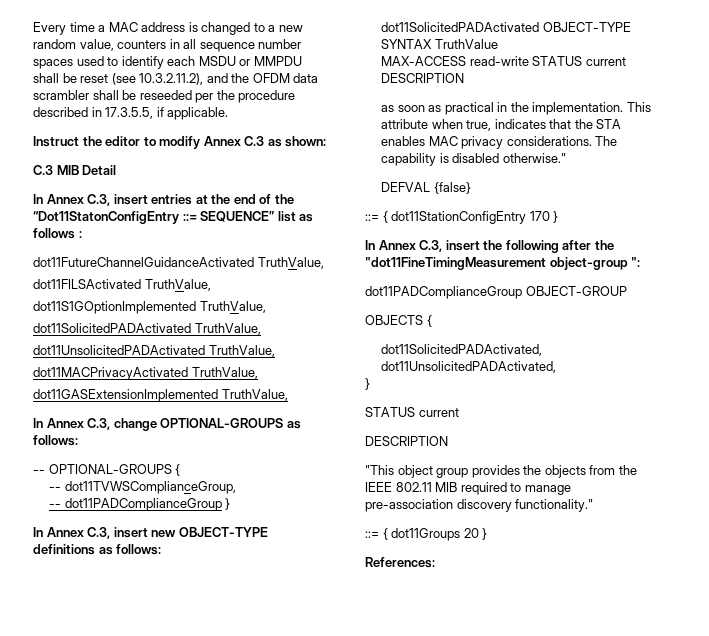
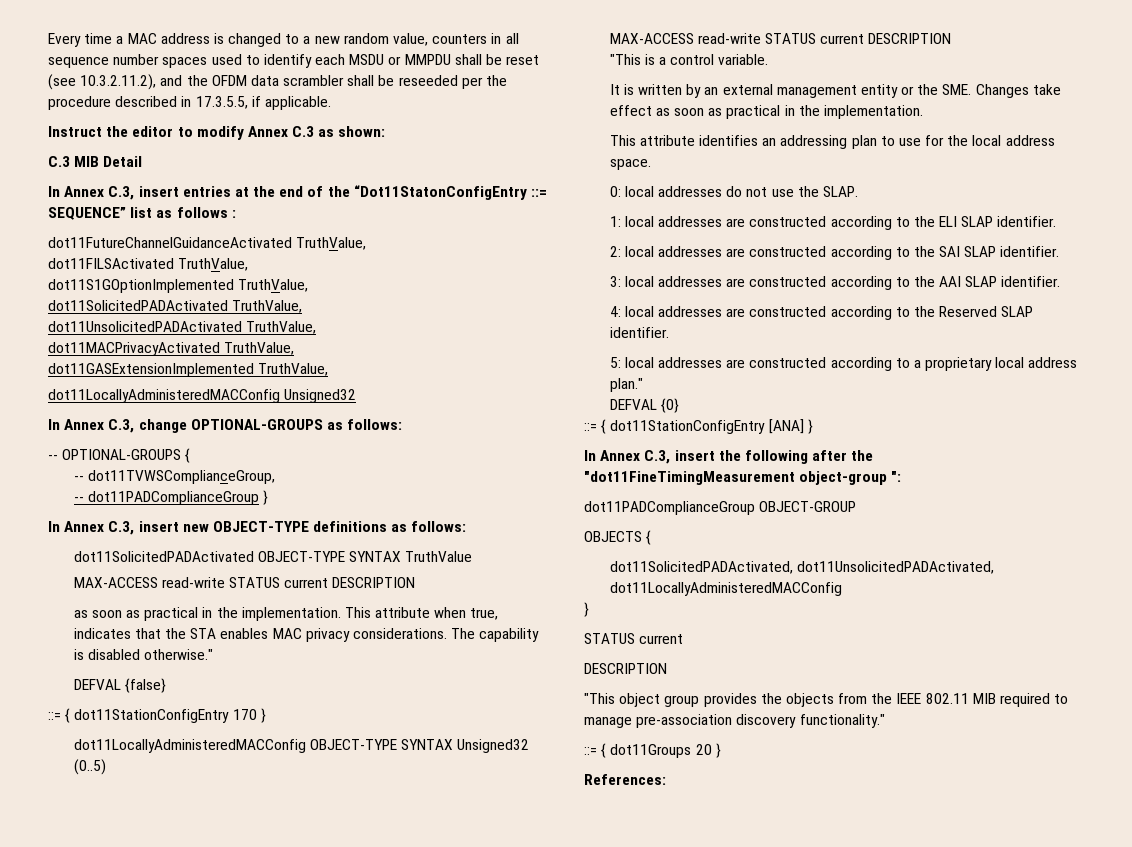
(288, 395) none -> [48,389,357,403] // dot11LocallyAdministeredMACConfig Unsigned32
(559, 217) none -> [73,739,530,753] [73,759,106,775] [609,33,952,44] [609,54,769,65] [609,84,1061,98] [609,105,923,119] [609,135,1055,149] [609,159,651,170] [609,186,858,197] [609,216,1057,230] [609,246,1060,260] [609,276,1061,290] [609,306,1034,320] [609,327,669,338] [609,357,1078,371] [609,378,643,392] [609,398,679,413] [584,419,813,434] // dot11LocallyAdministeredMACConfig OBJECT-TYPE SYNTAX Unsigned32 (0..5) // MAX-ACCESS read-write STATUS current DESCRIPTION // "This is a control variable. // It is written by an external management entity or the SME. Changes take effect as soon as practical in the implementation. // This attribute identifies an addressing plan to use for the local address space. // 0: local addresses do not use the SLAP. // 1: local addresses are constructed according to the ELI SLAP identifier. // 2: local addresses are constructed according to the SAI SLAP identifier. // 3: local addresses are constructed according to the AAI SLAP identifier. // 4: local addresses are constructed according to the Reserved SLAP identifier. // 5: local addresses are constructed according to a proprietary local address plan." // DEFVAL {0} // ::= { dot11StationConfigEntry [ANA] }
(557, 367) none -> [609,582,842,596] dot11LocallyAdministeredMACConfig

